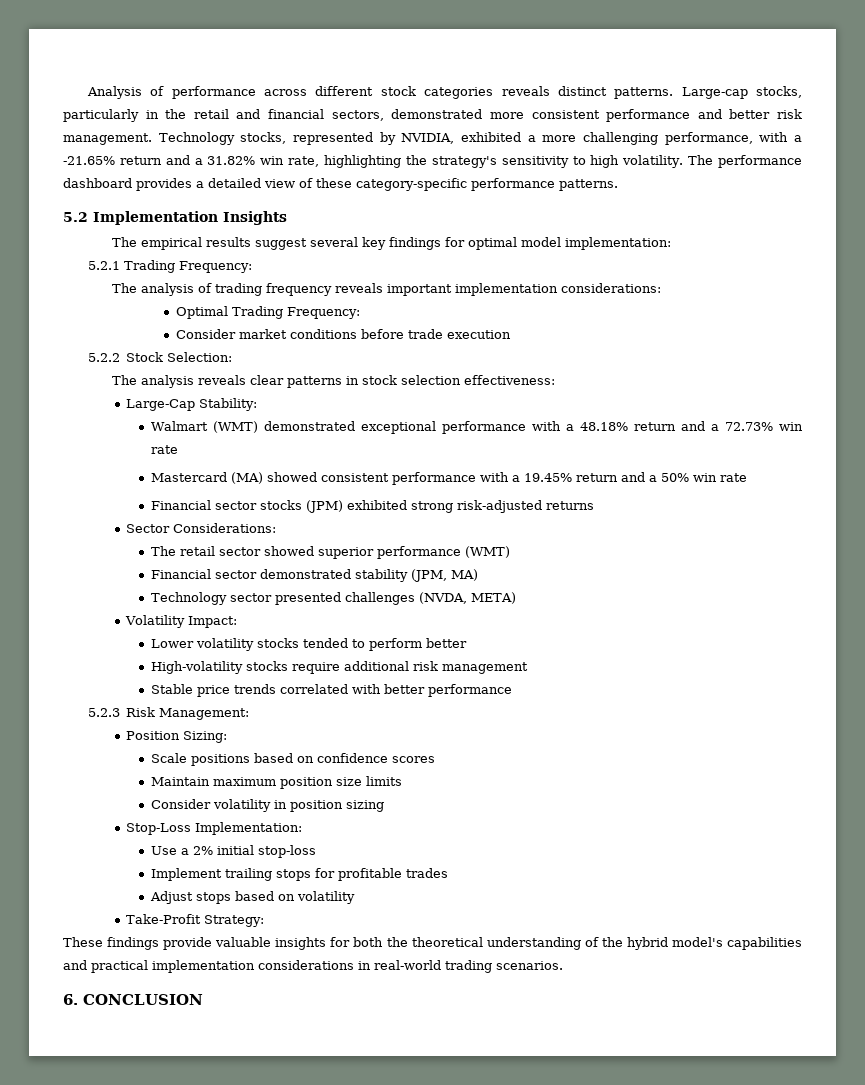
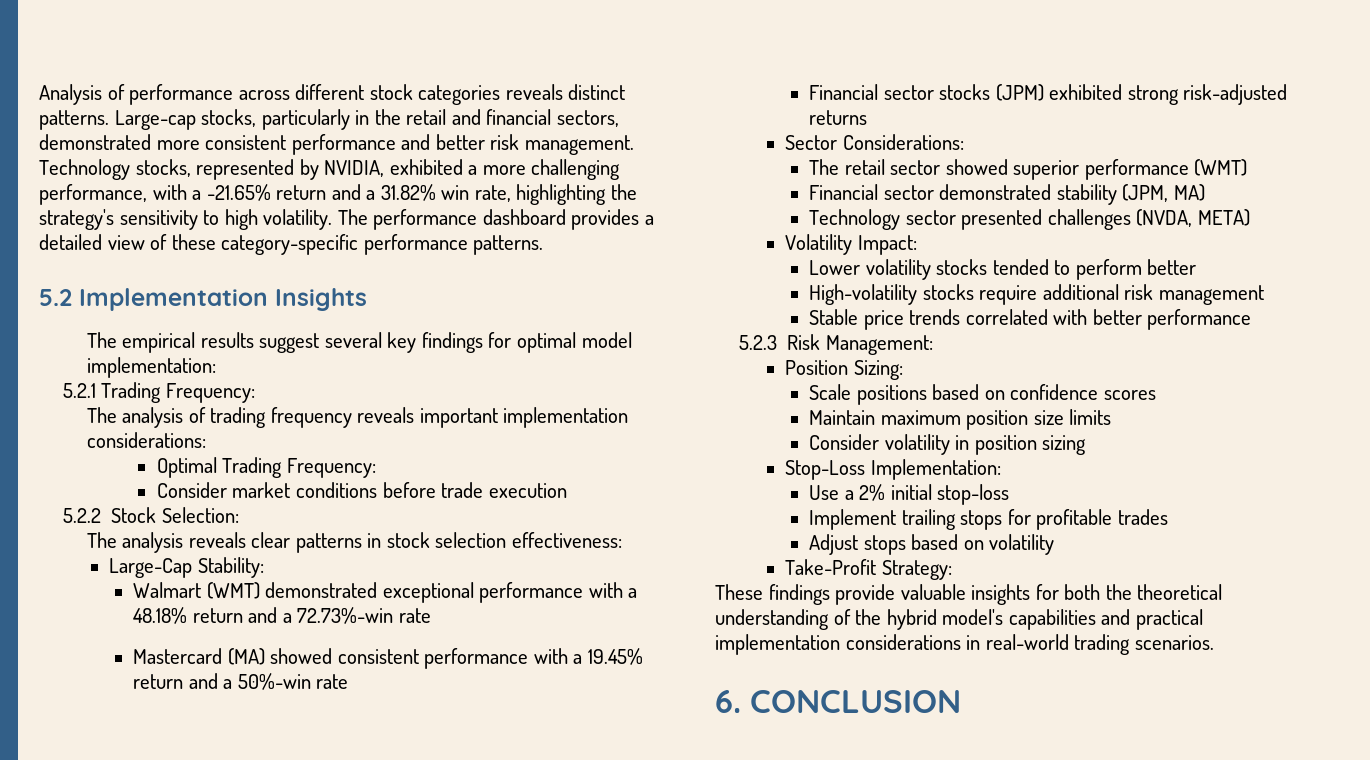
[725,422,803,431] 72.73% win -> [297,607,394,624] 72.73%-win
[661,473,718,482] 50% win -> [237,673,311,690] 50%-win

